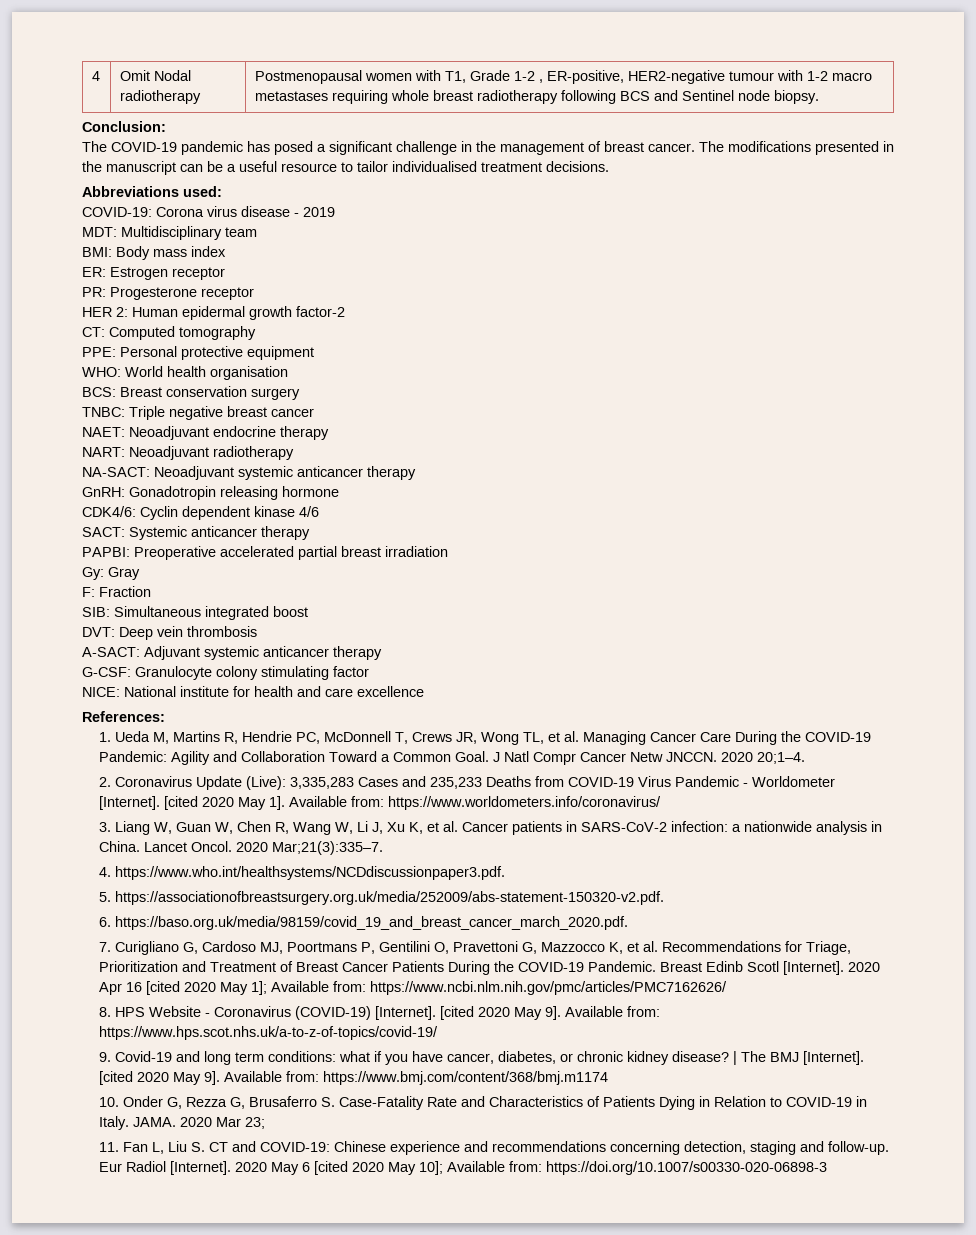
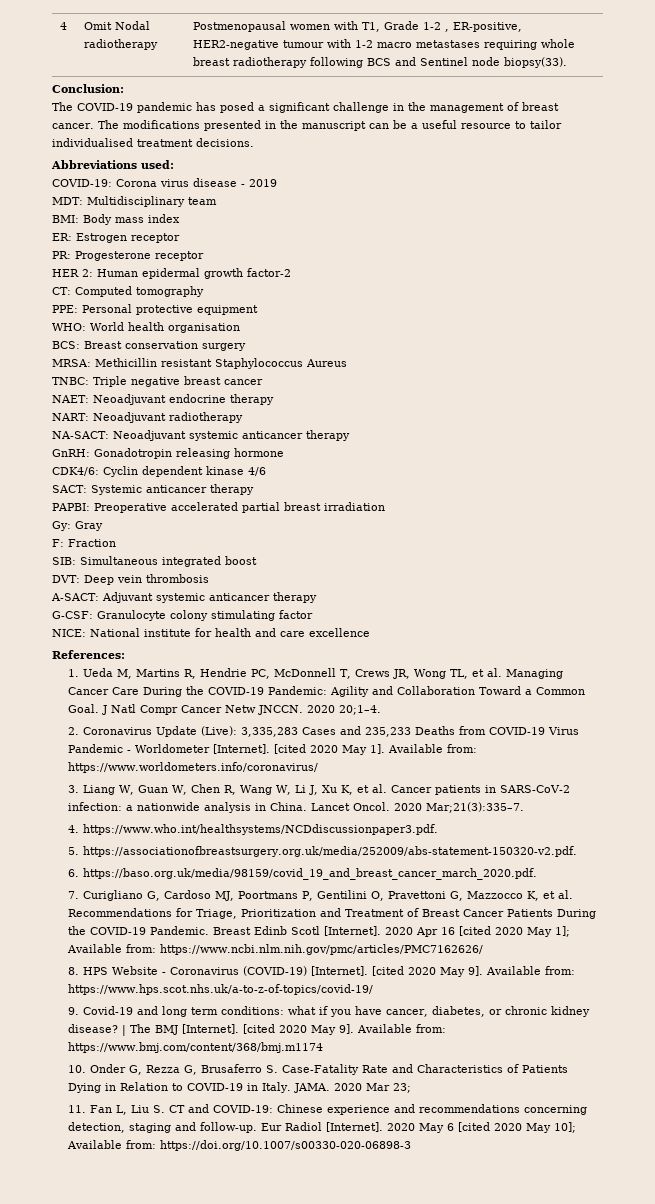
[773,90,819,104] biopsy. -> [504,57,568,68] biopsy(33).
(300, 394) none -> [52,358,347,369] // MRSA: Methicillin resistant Staphylococcus Aureus

